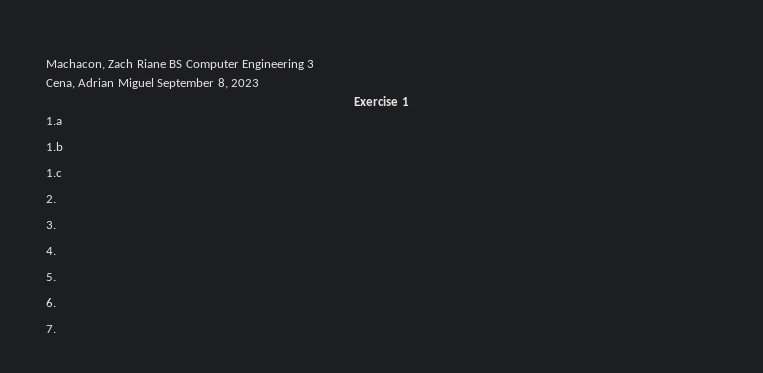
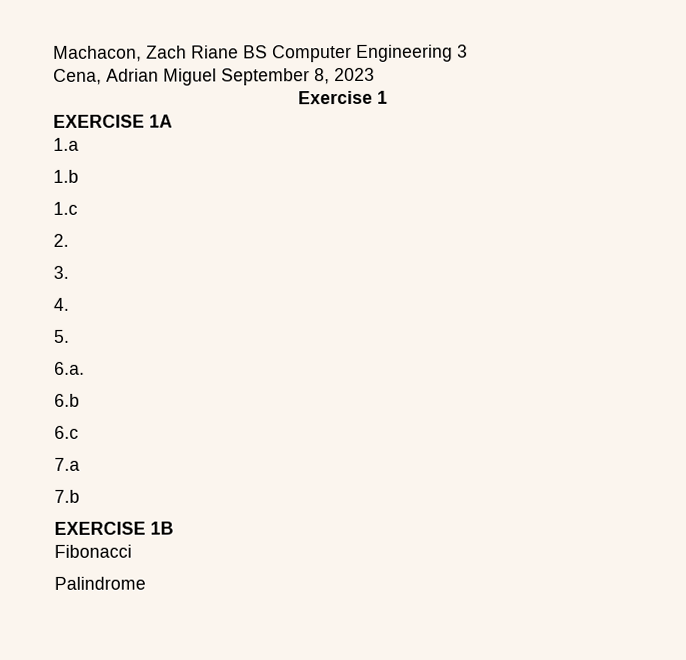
(409, 101) none -> [53,114,173,128] // EXERCISE 1A
[46,298,56,307] [46,325,56,333] 6. // 7. -> [54,361,85,375] [54,393,80,407] [54,425,79,439] [54,457,80,471] [54,489,80,503] [54,521,174,535] [54,544,132,558] [54,576,146,590] 6.a. // 6.b // 6.c // 7.a // 7.b // EXERCISE 1B // Fibonacci // Palindrome

